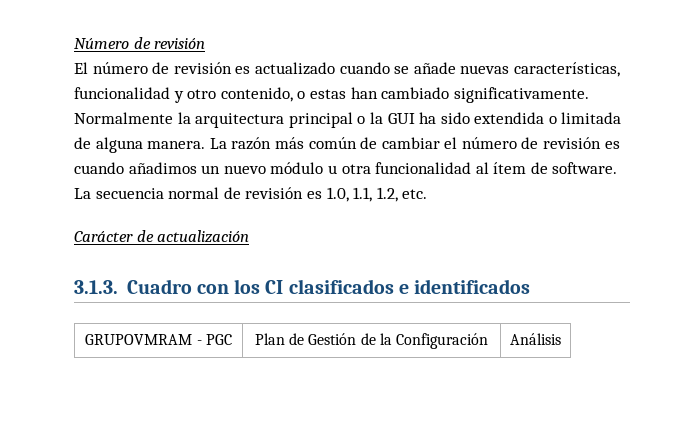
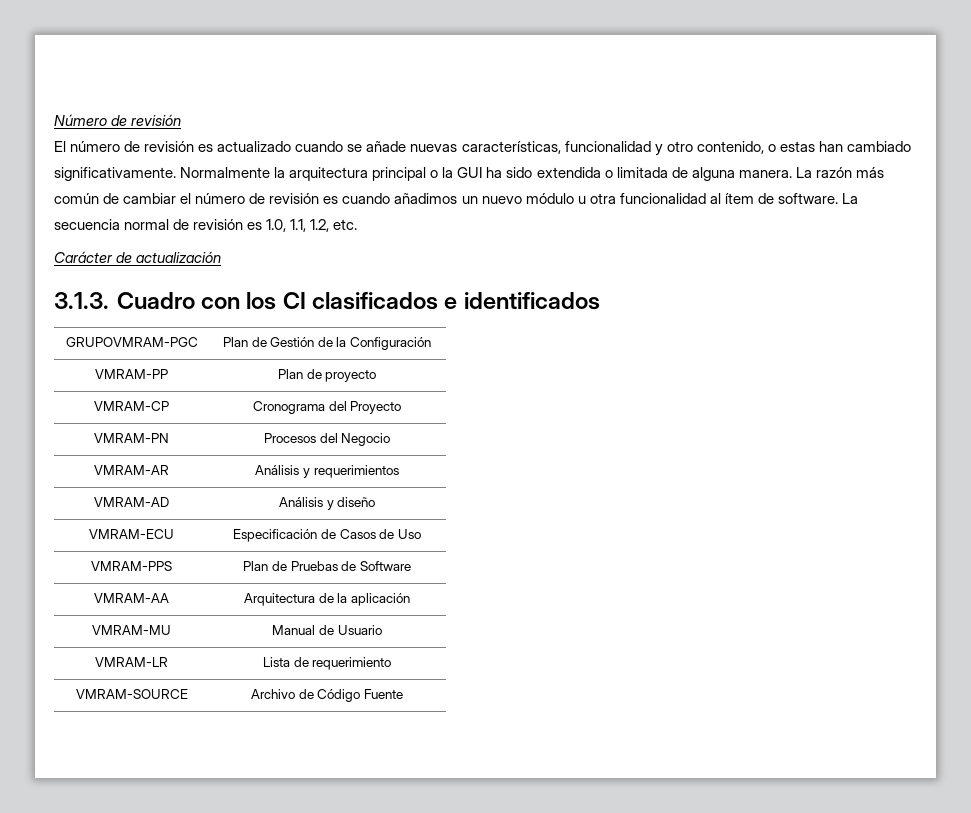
[85,334,232,345] GRUPOVMRAM - PGC -> [65,337,198,347] GRUPOVMRAM-PGC
[510,333,561,345] | Análisis -> [95,369,168,379] [277,369,377,382] [94,401,169,411] [252,401,402,414] [94,433,169,443] [263,433,391,446] [94,465,169,475] [255,465,399,478] [94,497,169,507] [278,497,376,510] [89,529,174,539] [233,529,421,542] [91,561,172,571] [243,561,411,571] [94,593,169,603] [244,593,410,606] [92,625,171,635] [272,625,382,635] [95,657,168,667] [262,657,392,670] [75,689,188,699] [251,689,403,702] // VMRAM-PP | Plan de proyecto // VMRAM-CP | Cronograma del Proyecto // VMRAM-PN | Procesos del Negocio // VMRAM-AR | Análisis y requerimientos // VMRAM-AD | Análisis y diseño // VMRAM-ECU | Especificación de Casos de Uso // VMRAM-PPS | Plan de Pruebas de Software // VMRAM-AA | Arquitectura de la aplicación // VMRAM-MU | Manual de Usuario // VMRAM-LR | Lista de requerimiento // VMRAM-SOURCE | Archivo de Código Fuente

